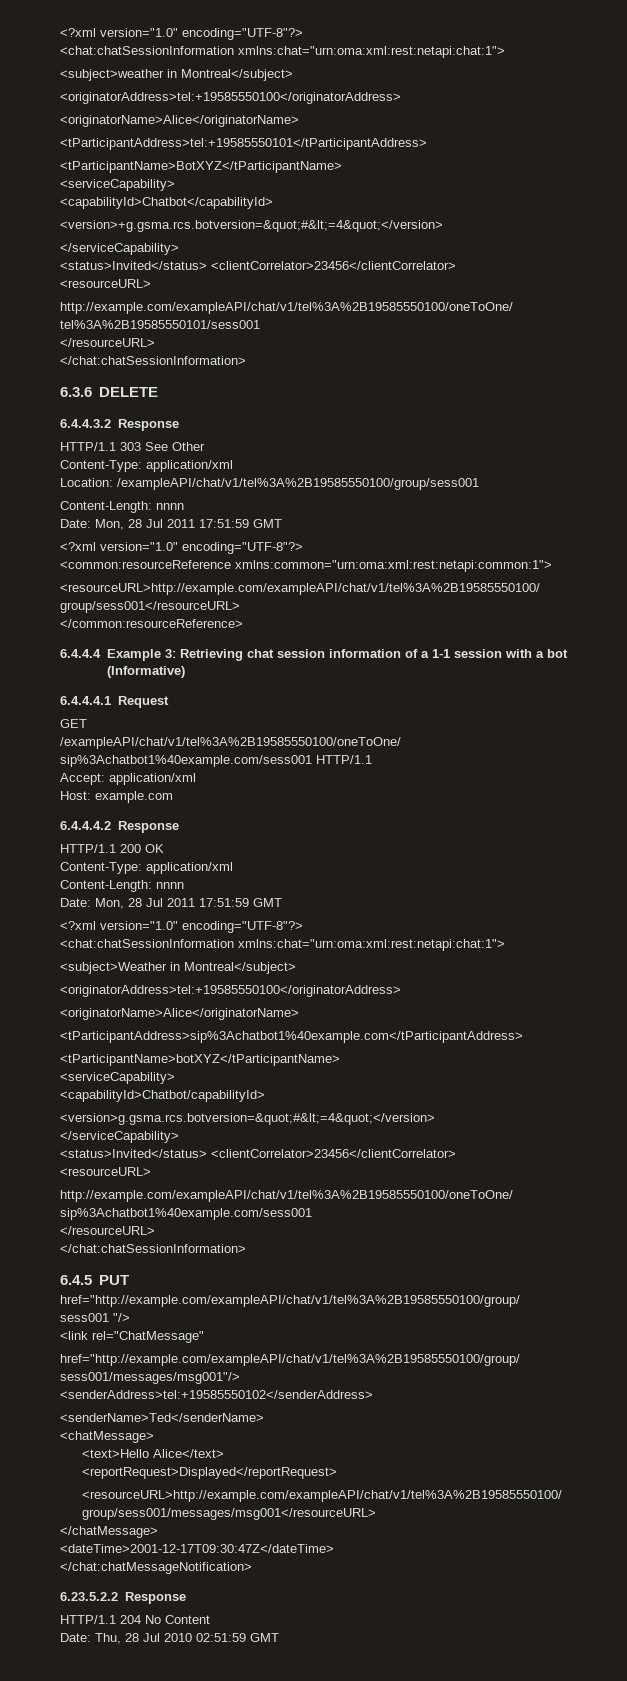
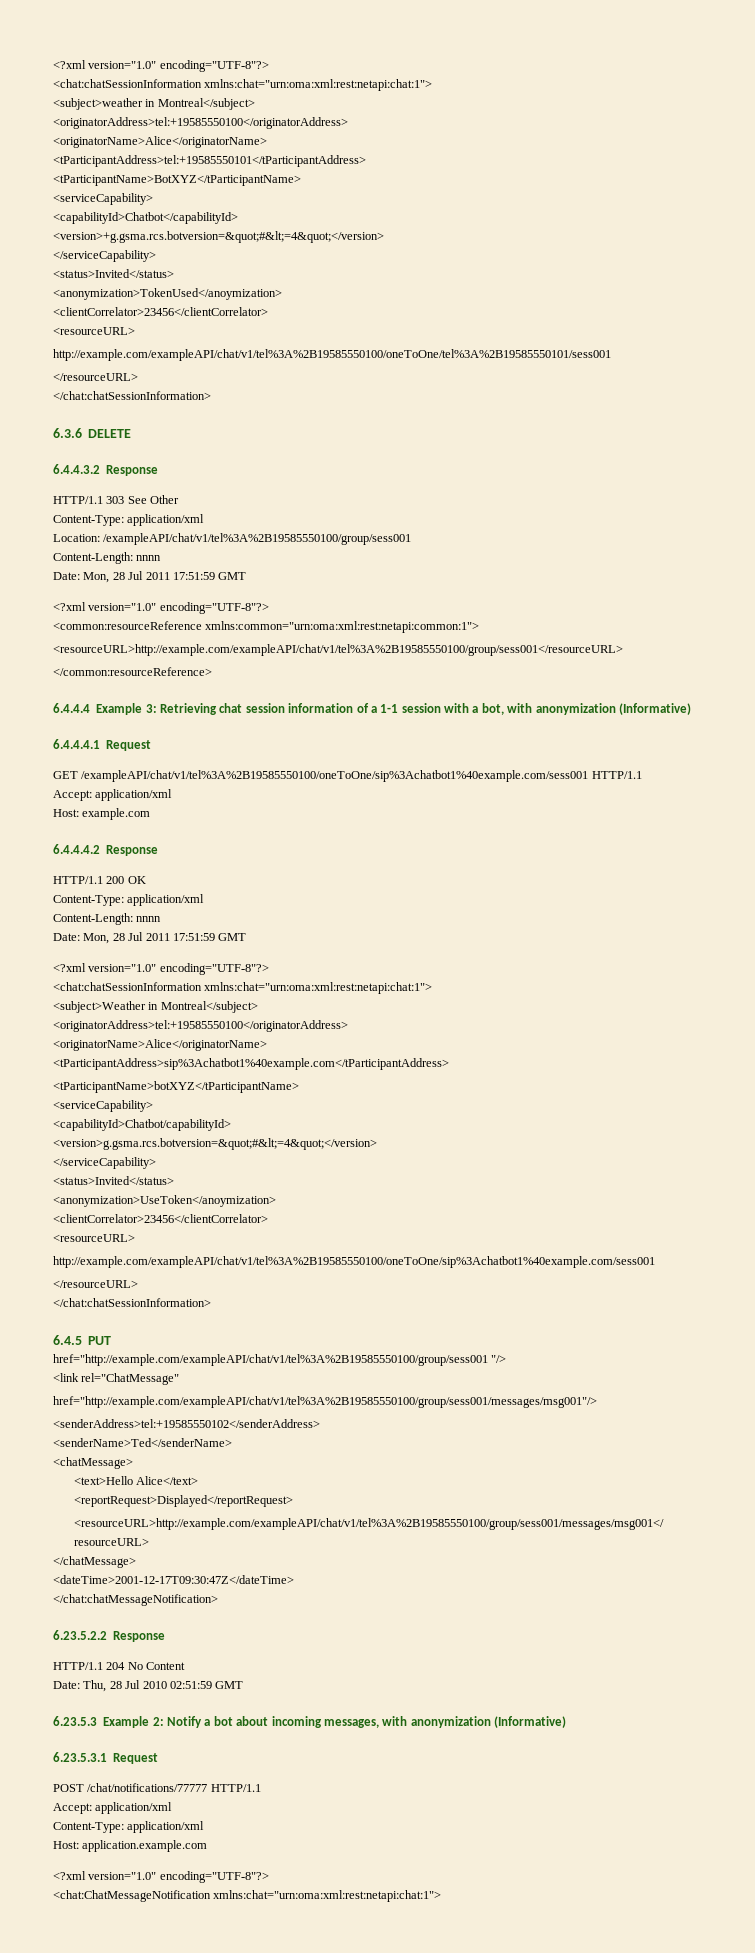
(207, 265) none -> [53,288,282,300] // <anonymization>TokenUsed</anoymization> //
[546,649,568,658] bot -> [481,703,616,715] bot, with anonymization
(207, 1153) none -> [53,1195,276,1207] // <anonymization>UseToken</anoymization> //
(279, 1637) none -> [53,1716,566,1728] [53,1752,159,1764] [53,1783,261,1792] [53,1802,173,1814] [53,1821,205,1833] [53,1840,208,1852] [53,1871,269,1883] [53,1890,442,1902] // 6.23.5.3 Example 2: Notify a bot about incoming messages, with anonymization (Informative) // 6.23.5.3.1 Request // POST /chat/notifications/77777 HTTP/1.1 // Accept: application/xml // Content-Type: application/xml // Host: application.example.com // <?xml version="1.0" encoding="UTF-8"?> // <chat:ChatMessageNotification xmlns:chat="urn:oma:xml:rest:netapi:chat:1">

